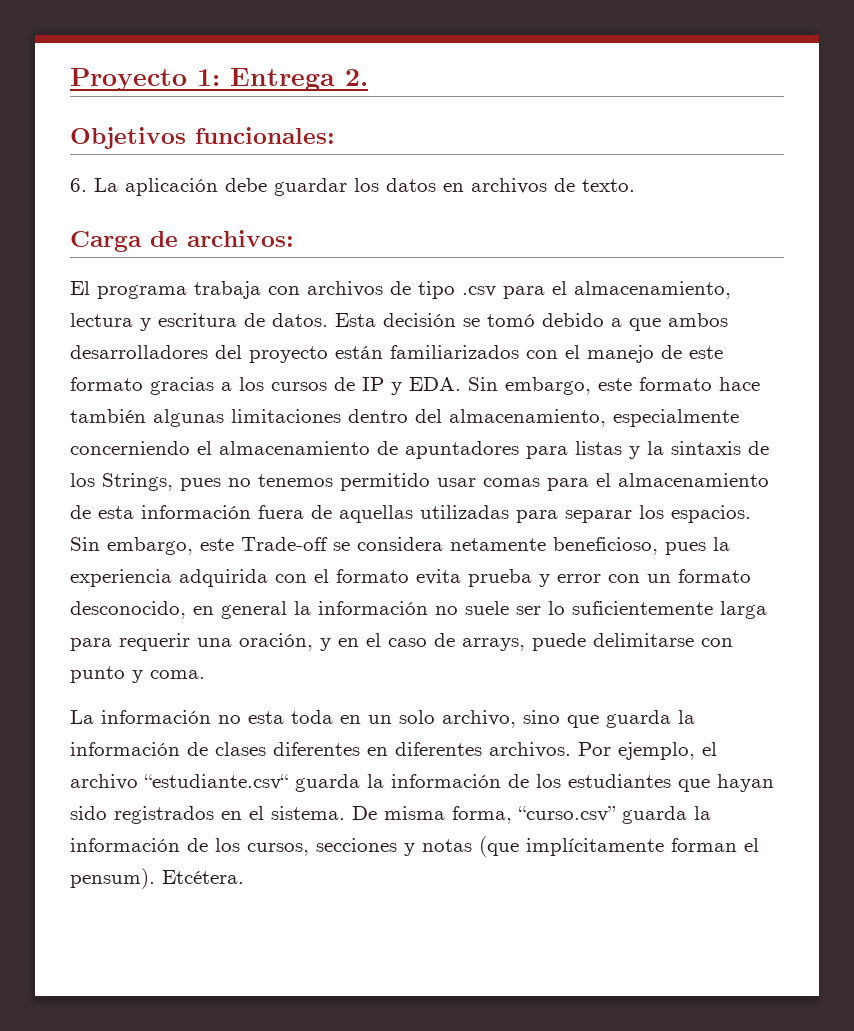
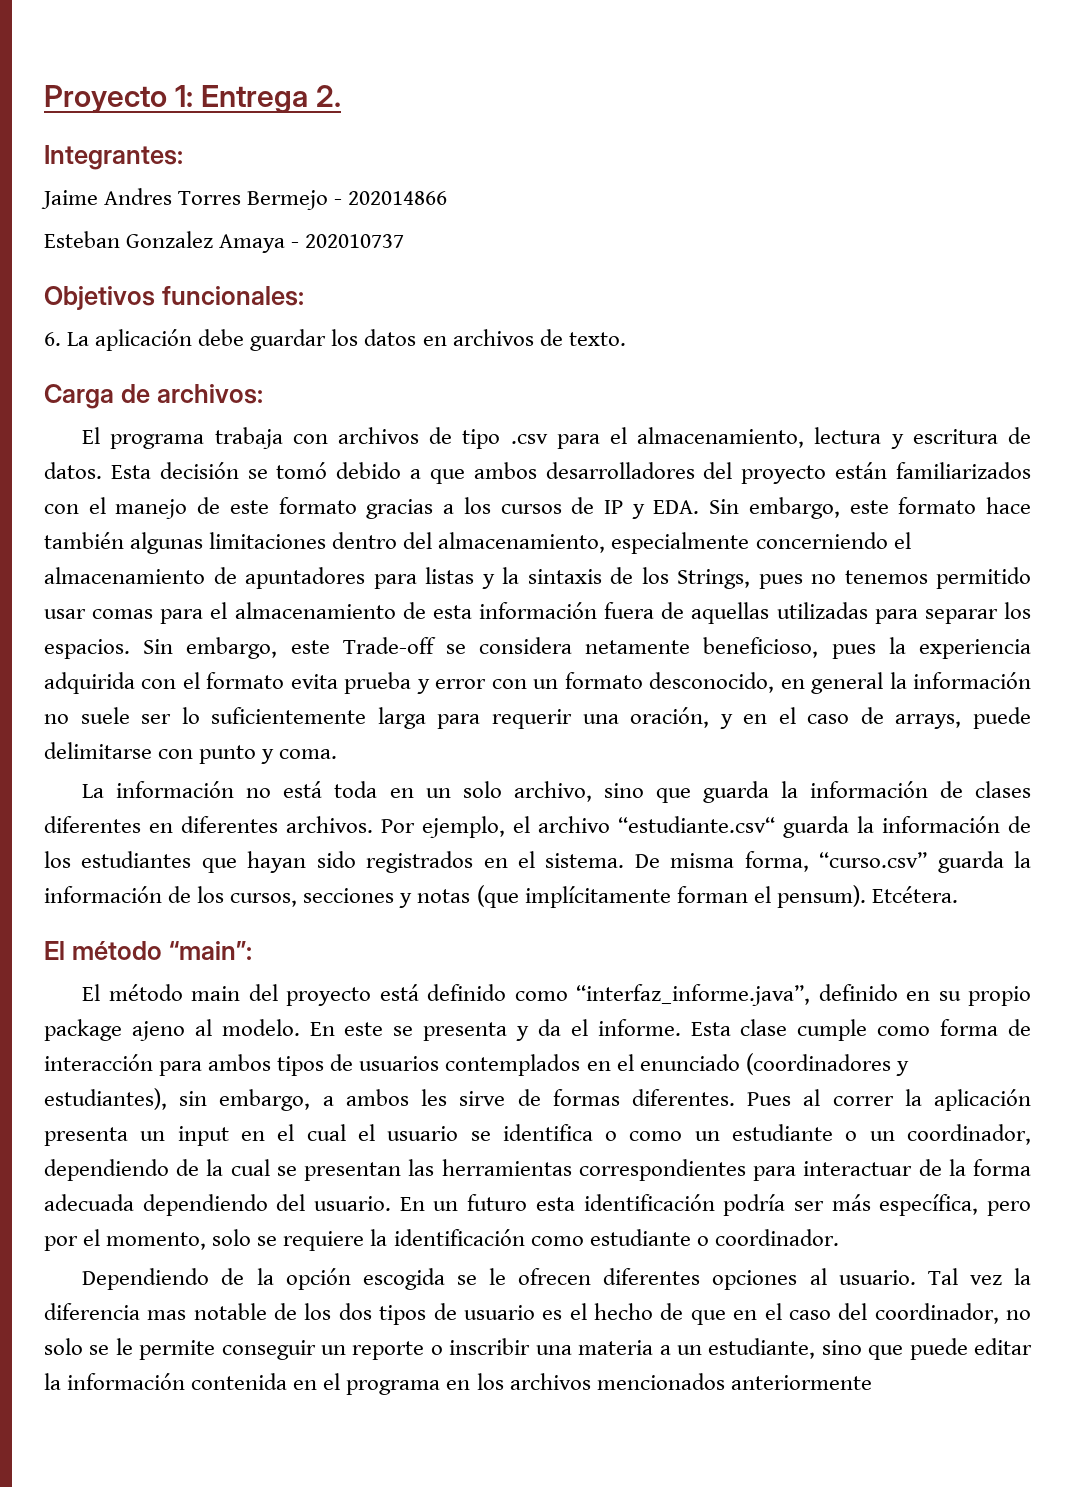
(368, 77) none -> [44,145,183,170] [41,188,448,210] [44,231,405,253] // Integrantes: // Jaime Andres Torres Bermejo - 202014866 // Esteban Gonzalez Amaya - 202010737
[248,711,284,724] esta -> [283,781,323,798] está
(244, 877) none -> [44,941,252,960] [82,984,1032,1006] [44,1019,1031,1041] [44,1053,909,1076] [44,1088,1031,1111] [44,1124,1031,1146] [44,1159,1032,1181] [44,1194,1032,1216] [44,1229,839,1251] [82,1268,1031,1290] [44,1303,1031,1325] [44,1338,1032,1360] [44,1373,872,1395] // El método “main”: // El método main del proyecto está definido como “interfaz_informe.java”, definido en su propio package ajeno al modelo. En este se presenta y da el informe. Esta clase cumple como forma de interacción para ambos tipos de usuarios contemplados en el enunciado (coordinadores y estudiantes), sin embargo, a ambos les sirve de formas diferentes. Pues al correr la aplicación presenta un input en el cual el usuario se identifica o como un estudiante o un coordinador, dependiendo de la cual se presentan las herramientas correspondientes para interactuar de la forma adecuada dependiendo del usuario. En un futuro esta identificación podría ser más específica, pero por el momento, solo se requiere la identificación como estudiante o coordinador. // Dependiendo de la opción escogida se le ofrecen diferentes opciones al usuario. Tal vez la diferencia mas notable de los dos tipos de usuario es el hecho de que en el caso del coordinador, no solo se le permite conseguir un reporte o inscribir una materia a un estudiante, sino que puede editar la información contenida en el programa en los archivos mencionados anteriormente

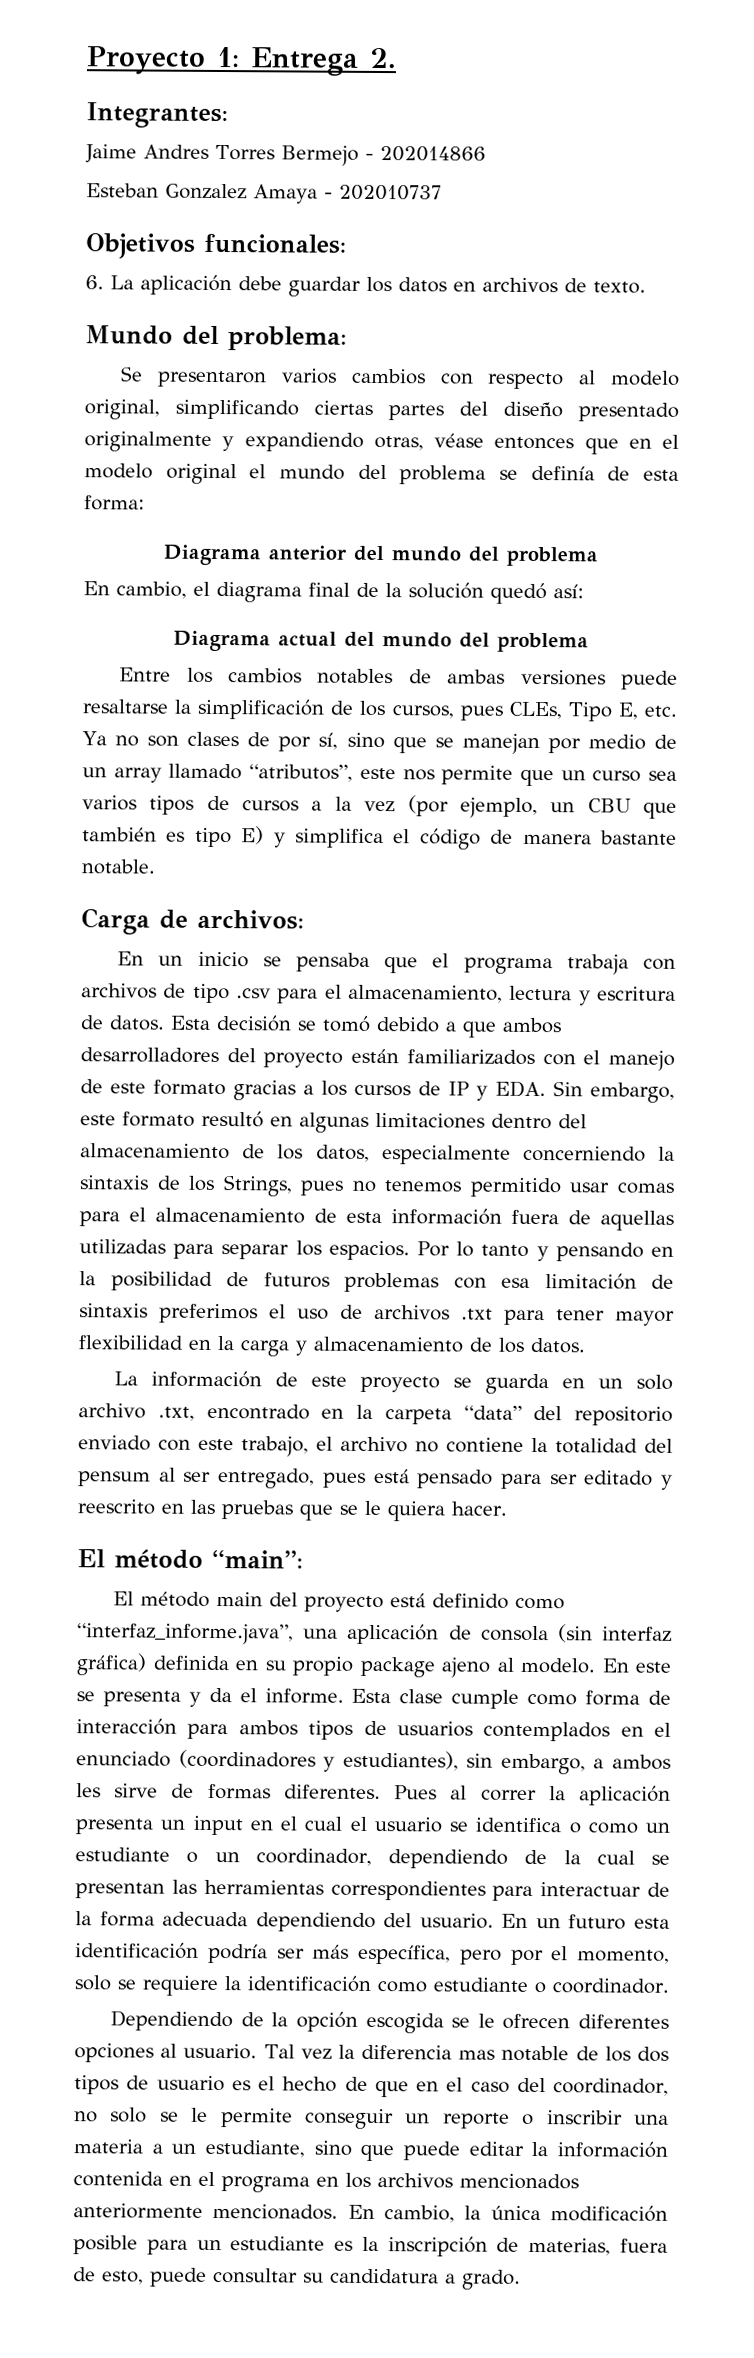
[44,384,263,409] [82,427,101,444] Carga de archivos: // El -> [85,325,347,351] [121,366,680,390] [84,399,679,422] [84,431,679,455] [84,463,679,485] [84,495,145,511] [163,544,598,567] [83,581,584,605] [172,630,589,653] [119,667,678,690] [82,698,678,722] [82,731,677,755] [82,763,677,787] [82,795,678,819] [82,826,677,850] [81,859,156,875] [81,908,304,935] [117,951,450,974] Mundo del problema: // Se presentaron varios cambios con respecto al modelo original, simplificando ciertas partes del diseño presentado originalmente y expandiendo otras, véase entonces que en el modelo original el mundo del problema se definía de esta forma: // Diagrama anterior del mundo del problema // En cambio, el diagrama final de la solución quedó así: // Diagrama actual del mundo del problema // Entre los cambios notables de ambas versiones puede resaltarse la simplificación de los cursos, pues CLEs, Tipo E, etc. Ya no son clases de por sí, sino que se manejan por medio de un array llamado “atributos”, este nos permite que un curso sea varios tipos de cursos a la vez (por ejemplo, un CBU que también es tipo E) y simplifica el código de manera bastante notable. // Carga de archivos: // En un inicio se pensaba que el
[985,497,1031,514] [44,532,124,549] hace también -> [201,1110,293,1128] resultó en
[438,532,911,554] [44,567,495,589] almacenamiento, especialmente concerniendo el almacenamiento de apuntadores para listas y -> [80,1143,646,1165] almacenamiento de los datos, especialmente concerniendo
[143,637,1031,659] [44,672,1031,694] [44,707,1031,729] [44,742,338,764] [82,781,1032,803] [44,816,1031,838] [44,851,1031,873] [44,885,958,908] Sin embargo, este Trade-off se considera netamente beneficioso, pues la experiencia adquirida con el formato evita prueba y error con un formato desconocido, en general la información no suele ser lo suficientemente larga para requerir una oración, y en el caso de arrays, puede delimitarse con punto y coma. // La información no está toda en un solo archivo, sino que guarda la información de clases diferentes en diferentes archivos. Por ejemplo, el archivo “estudiante.csv“ guarda la información de los estudiantes que hayan sido registrados en el sistema. De misma forma, “curso.csv” guarda la información de los cursos, secciones y notas (que implícitamente forman el pensum). Etcétera. -> [417,1241,675,1262] [79,1271,674,1293] [79,1303,675,1326] [78,1335,586,1357] [114,1370,674,1395] [78,1403,673,1426] [78,1435,673,1457] [78,1467,673,1490] [77,1499,507,1522] Por lo tanto y pensando en la posibilidad de futuros problemas con esa limitación de sintaxis preferimos el uso de archivos .txt para tener mayor flexibilidad en la carga y almacenamiento de los datos. // La información de este proyecto se guarda en un solo archivo .txt, encontrado en la carpeta “data” del repositorio enviado con este trabajo, el archivo no contiene la totalidad del pensum al ser entregado, pues está pensado para ser editado y reescrito en las pruebas que se le quiera hacer.
[818,984,898,1001] definido -> [303,1623,672,1645] [76,1653,229,1676] una aplicación de consola (sin interfaz gráfica) definida
(872, 1382) none -> [212,2203,668,2223] [73,2235,668,2257] [73,2267,521,2290] mencionados. En cambio, la única modificación posible para un estudiante es la inscripción de materias, fuera de esto, puede consultar su candidatura a grado.

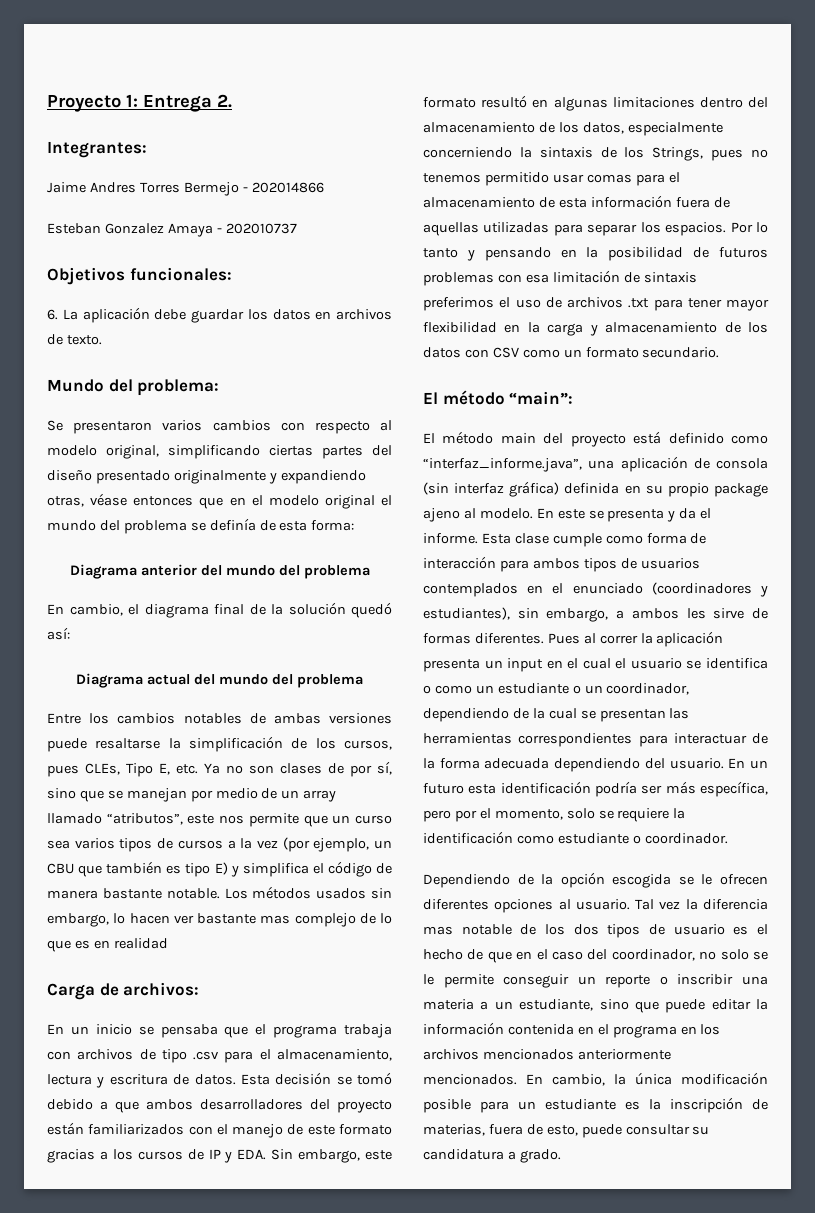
(156, 867) none -> [224,886,392,899] [47,913,392,927] [47,938,168,952] Los métodos usados sin embargo, lo hacen ver bastante mas complejo de lo que es en realidad
[530,1337,586,1354] [114,1370,674,1395] [78,1403,673,1426] [78,1435,673,1457] [78,1467,673,1490] [77,1499,507,1522] datos. // La información de este proyecto se guarda en un solo archivo .txt, encontrado en la carpeta “data” del repositorio enviado con este trabajo, el archivo no contiene la totalidad del pensum al ser entregado, pues está pensado para ser editado y reescrito en las pruebas que se le quiera hacer. -> [423,347,720,358] datos con CSV como un formato secundario.

